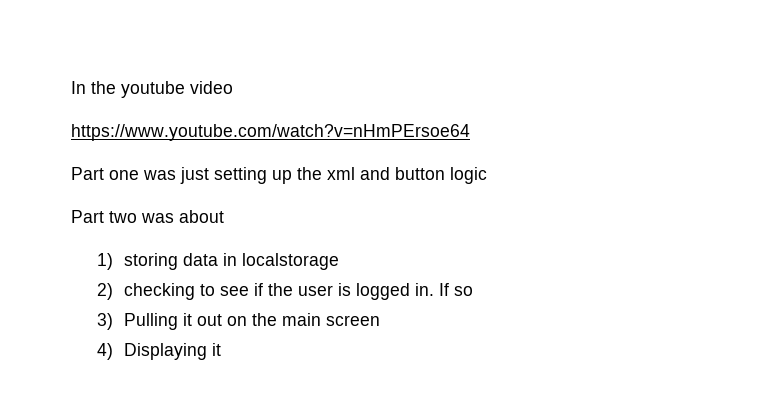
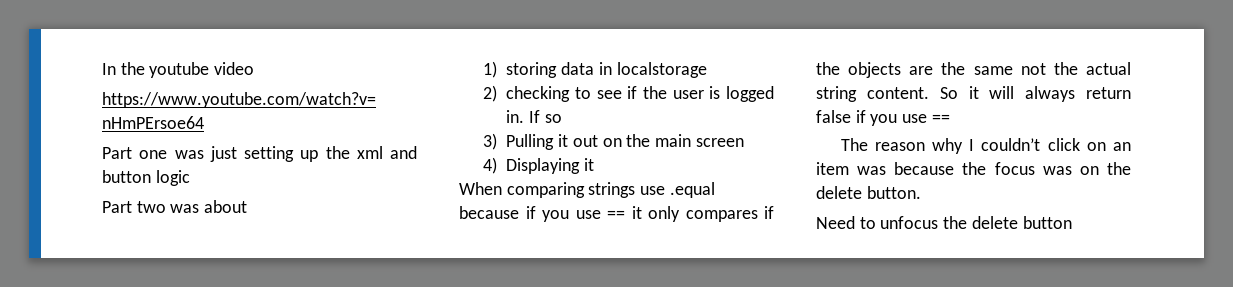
(221, 349) none -> [459,182,715,198] [459,206,774,222] [816,62,1131,78] [816,86,1131,102] [816,110,950,126] [840,138,1131,154] [816,162,1131,175] [816,186,921,199] [816,216,1072,229] // When comparing strings use .equal because if you use == it only compares if the objects are the same not the actual string content. So it will always return false if you use == // The reason why I couldn’t click on an item was because the focus was on the delete button. // Need to unfocus the delete button

